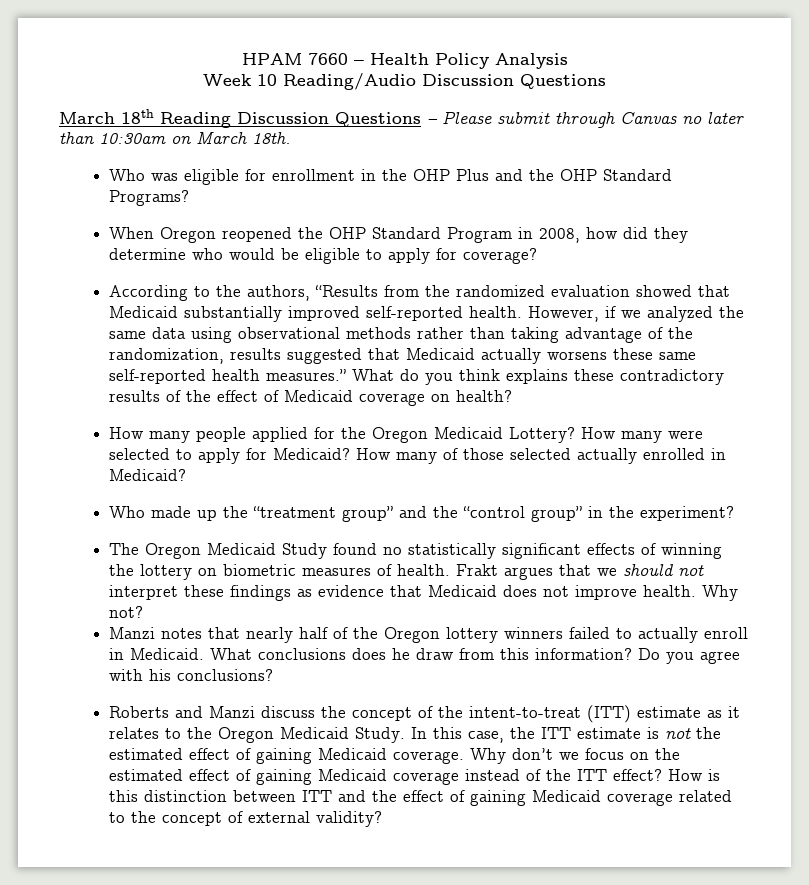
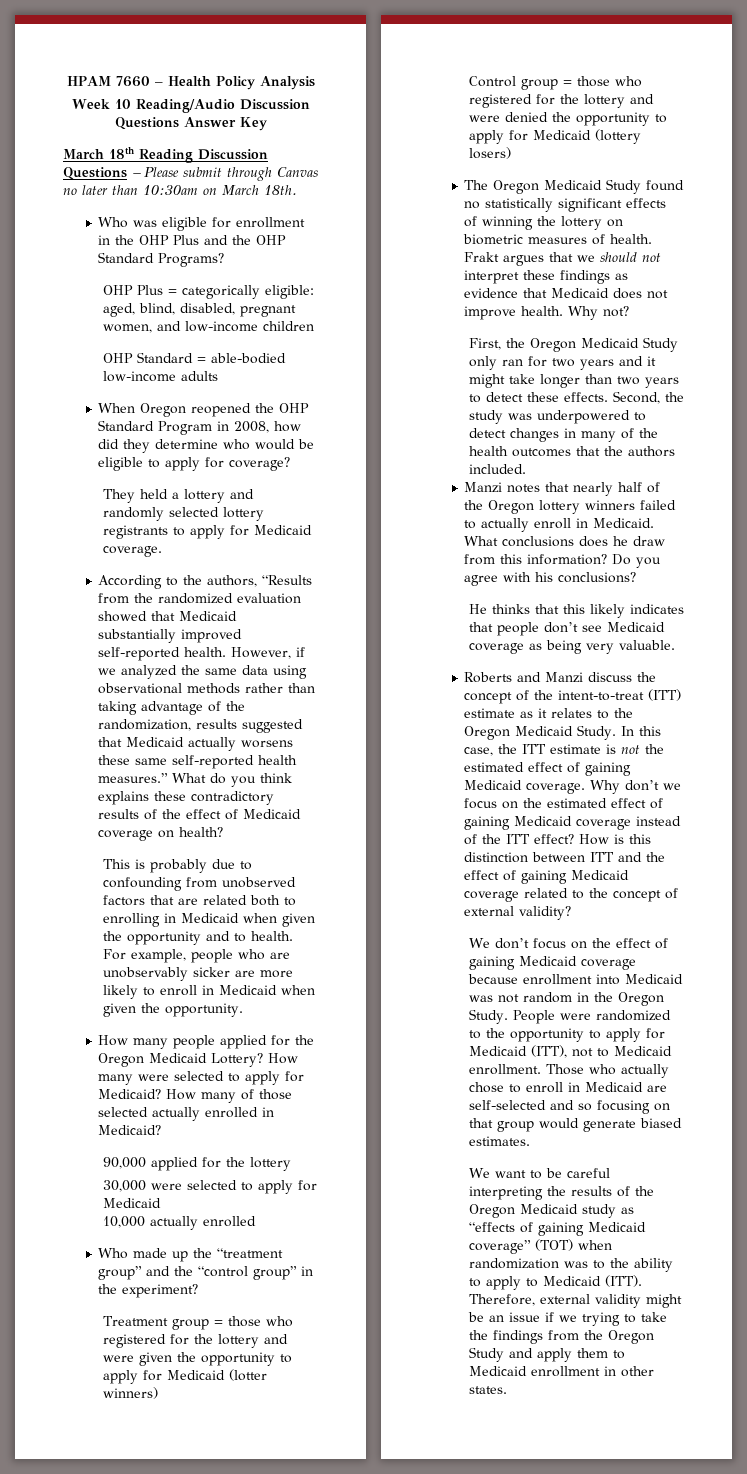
(606, 81) none -> [183,117,267,131] Answer Key
(190, 198) none -> [102,285,314,299] [102,303,296,317] [102,321,314,333] [102,352,286,364] [102,371,218,382] // OHP Plus = categorically eligible: aged, blind, disabled, pregnant women, and low-income children // OHP Standard = able-bodied low-income adults
(538, 256) none -> [102,489,254,503] [102,507,264,521] [102,525,312,539] [102,546,162,557] // They held a lottery and randomly selected lottery registrants to apply for Medicaid coverage.
(513, 396) none -> [102,859,252,873] [102,877,296,891] [102,895,296,906] [102,913,315,927] [102,931,293,945] [102,949,290,963] [102,967,293,981] [102,985,315,999] [102,1003,243,1017] // This is probably due to confounding from unobserved factors that are related both to enrolling in Medicaid when given the opportunity and to health. For example, people who are unobservably sicker are more likely to enroll in Medicaid when given the opportunity.
(187, 475) none -> [102,1157,291,1171] [102,1180,317,1194] [102,1198,161,1208] [102,1216,256,1230] // 90,000 applied for the lottery // 30,000 were selected to apply for Medicaid // 10,000 actually enrolled
(735, 513) none -> [102,1316,293,1330] [102,1334,288,1348] [102,1352,292,1366] [102,1369,267,1384] [102,1387,158,1399] [468,76,642,90] [468,94,654,108] [468,112,667,126] [468,129,641,144] [468,147,511,159] // Treatment group = those who registered for the lottery and were given the opportunity to apply for Medicaid (lotter winners) // Control group = those who registered for the lottery and were denied the opportunity to apply for Medicaid (lottery losers)
(144, 612) none -> [468,337,678,352] [468,356,656,370] [468,374,679,388] [468,391,684,404] [468,410,646,424] [468,428,658,442] [468,446,675,457] [468,464,526,474] // First, the Oregon Medicaid Study only ran for two years and it might take longer than two years to detect these effects. Second, the study was underpowered to detect changes in many of the health outcomes that the authors included.
(274, 675) none -> [468,604,684,618] [468,622,665,636] [468,640,675,654] // He thinks that this likely indicates that people don’t see Medicaid coverage as being very valuable.
(383, 819) none -> [468,938,668,949] [468,956,636,970] [467,974,683,985] [468,992,664,1006] [468,1009,671,1024] [468,1028,665,1042] [468,1045,672,1058] [468,1064,669,1078] [468,1082,667,1093] [468,1100,670,1114] [468,1118,682,1132] [468,1136,530,1146] [468,1168,610,1179] [468,1186,654,1200] [468,1204,634,1218] [468,1222,646,1236] [468,1239,612,1254] [468,1258,673,1272] [468,1275,642,1290] [468,1294,682,1308] [467,1312,667,1326] [468,1330,654,1344] [468,1347,625,1362] [468,1366,654,1377] [468,1386,507,1394] // We don’t focus on the effect of gaining Medicaid coverage because enrollment into Medicaid was not random in the Oregon Study. People were randomized to the opportunity to apply for Medicaid (ITT), not to Medicaid enrollment. Those who actually chose to enroll in Medicaid are self-selected and so focusing on that group would generate biased estimates. // We want to be careful interpreting the results of the Oregon Medicaid study as “effects of gaining Medicaid coverage” (TOT) when randomization was to the ability to apply to Medicaid (ITT). Therefore, external validity might be an issue if we trying to take the findings from the Oregon Study and apply them to Medicaid enrollment in other states.

